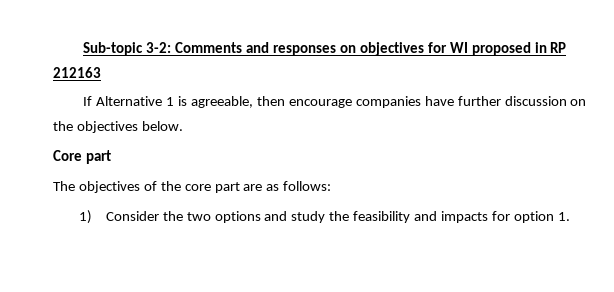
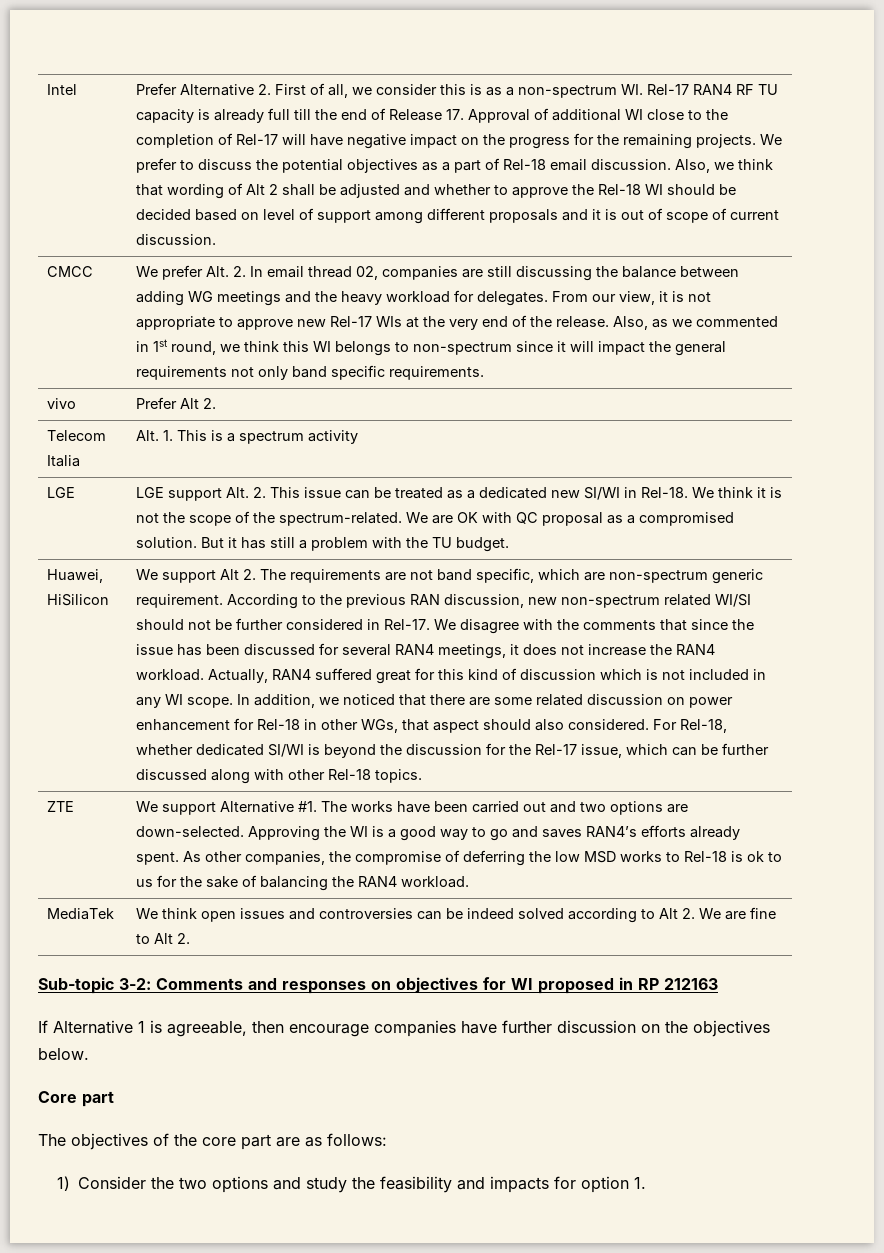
(83, 49) none -> [47,84,78,95] [136,83,779,98] [136,108,729,123] [136,133,783,149] [136,158,774,173] [136,183,737,199] [136,208,780,224] [136,234,217,245] [47,266,94,277] [136,265,740,281] [136,290,712,306] [136,315,779,330] [136,339,727,356] [136,365,485,380] [47,398,77,409] [136,397,217,409] [47,430,107,441] [47,455,81,467] [136,430,359,444] [47,487,76,498] [136,487,783,501] [136,511,735,526] [136,537,510,552] [47,569,104,583] [47,594,110,606] [136,568,764,584] [136,594,752,609] [136,618,755,634] [136,643,716,659] [136,668,767,684] [136,694,734,708] [136,718,728,733] [136,743,770,758] [136,769,423,784] [47,801,75,812] [136,801,689,815] [136,825,741,841] [136,850,783,866] [136,875,470,891] [47,908,115,920] [136,907,777,923] [136,933,191,944] Intel | Prefer Alternative 2. First of all, we consider this is as a non-spectrum WI. Rel-17 RAN4 RF TU capacity is already full till the end of Release 17. Approval of additional WI close to the completion of Rel-17 will have negative impact on the progress for the remaining projects. We prefer to discuss the potential objectives as a part of Rel-18 email discussion. Also, we think that wording of Alt 2 shall be adjusted and whether to approve the Rel-18 WI should be decided based on level of support among different proposals and it is out of scope of current discussion. // CMCC | We prefer Alt. 2. In email thread 02, companies are still discussing the balance between adding WG meetings and the heavy workload for delegates. From our view, it is not appropriate to approve new Rel-17 WIs at the very end of the release. Also, as we commented in 1st round, we think this WI belongs to non-spectrum since it will impact the general requirements not only band specific requirements. // vivo | Prefer Alt 2. // Telecom Italia | Alt. 1. This is a spectrum activity // LGE | LGE support Alt. 2. This issue can be treated as a dedicated new SI/WI in Rel-18. We think it is not the scope of the spectrum-related. We are OK with QC proposal as a compromised solution. But it has still a problem with the TU budget. // Huawei, HiSilicon | We support Alt 2. The requirements are not band specific, which are non-spectrum generic requirement. According to the previous RAN discussion, new non-spectrum related WI/SI should not be further considered in Rel-17. We disagree with the comments that since the issue has been discussed for several RAN4 meetings, it does not increase the RAN4 workload. Actually, RAN4 suffered great for this kind of discussion which is not included in any WI scope. In addition, we noticed that there are some related discussion on power enhancement for Rel-18 in other WGs, that aspect should also considered. For Rel-18, whether dedicated SI/WI is beyond the discussion for the Rel-17 issue, which can be further discussed along with other Rel-18 topics. // ZTE | We support Alternative #1. The works have been carried out and two options are down-selected. Approving the WI is a good way to go and saves RAN4’s efforts already spent. As other companies, the compromise of deferring the low MSD works to Rel-18 is ok to us for the sake of balancing the RAN4 workload. // MediaTek | We think open issues and controversies can be indeed solved according to Alt 2. We are fine to Alt 2. //

